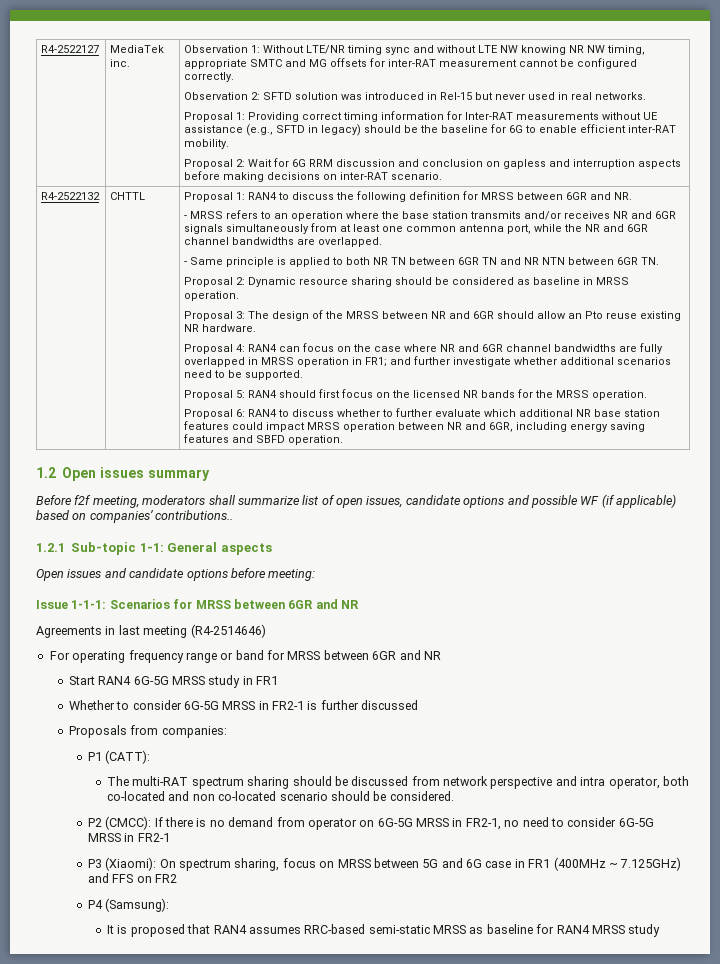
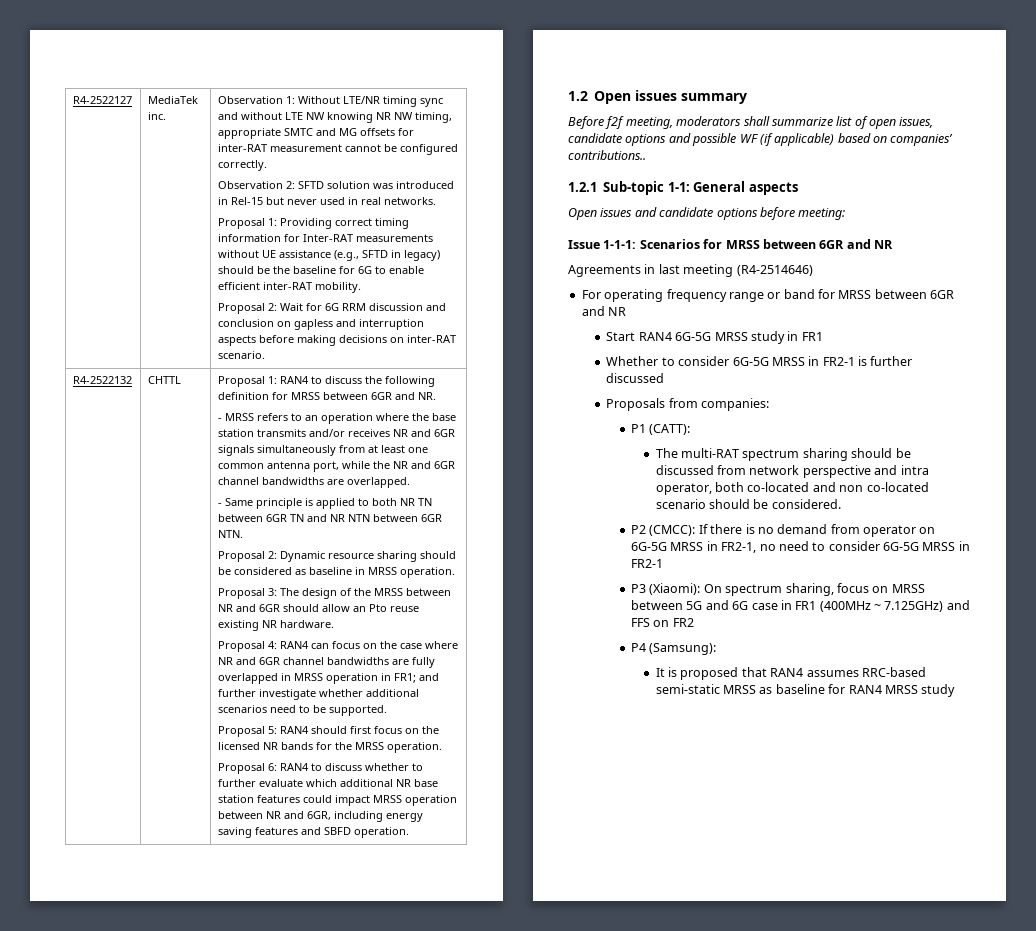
[641,257,660,265] TN. -> [217,530,243,538] NTN.

